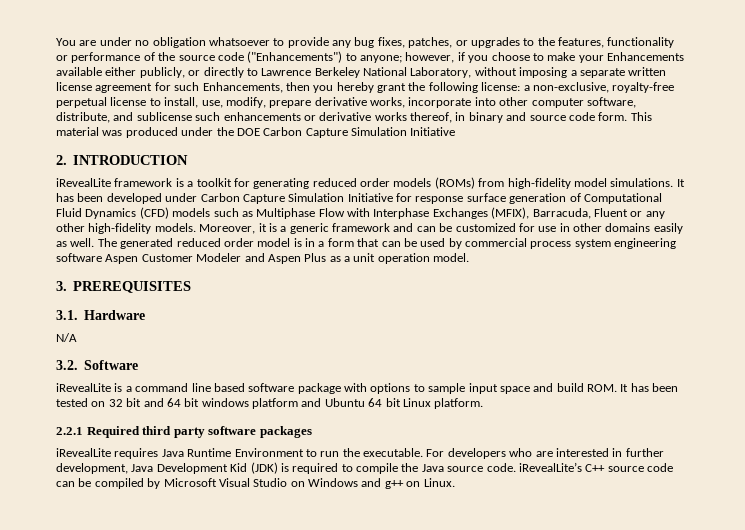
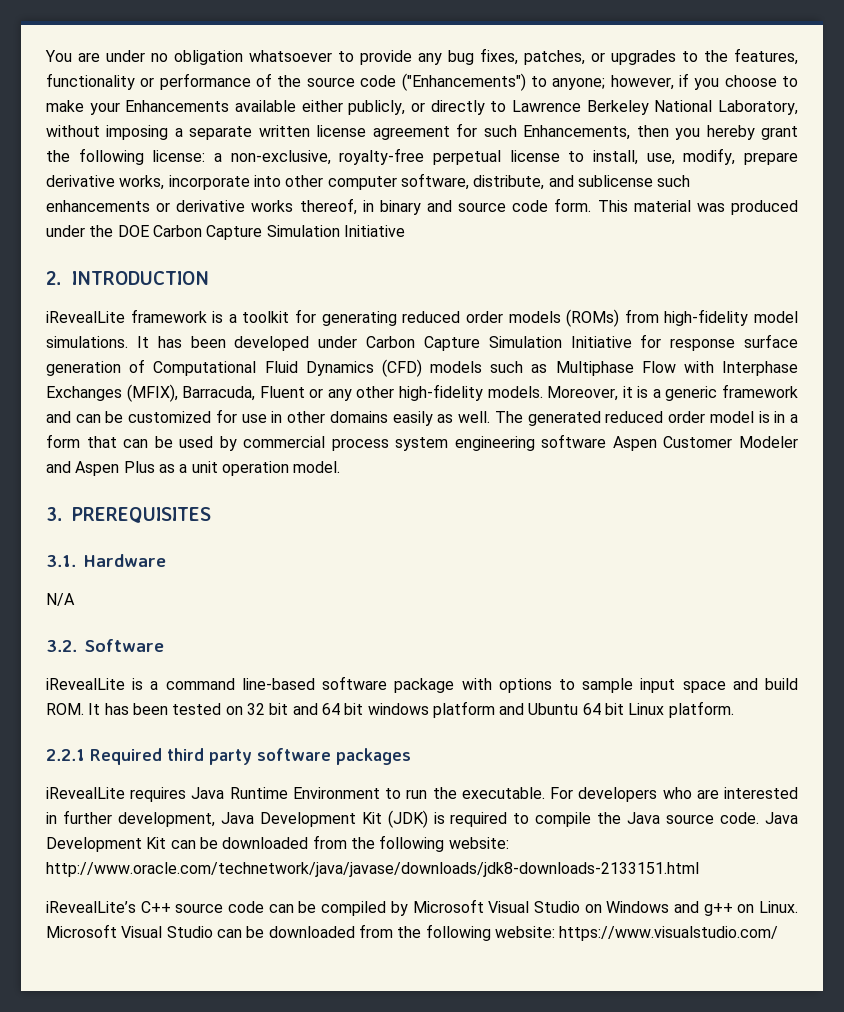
[191,383,245,392] line based -> [241,678,315,690] line-based
[230,463,248,472] Kid -> [361,812,382,824] Kit
(516, 467) none -> [765,812,799,824] [46,835,509,852] [46,862,699,877] Java Development Kit can be downloaded from the following website: http://www.oracle.com/technetwork/java/javase/downloads/jdk8-downloads-2133151.html //
(455, 482) none -> [46,924,779,941] Microsoft Visual Studio can be downloaded from the following website: https://www.visualstudio.com/

